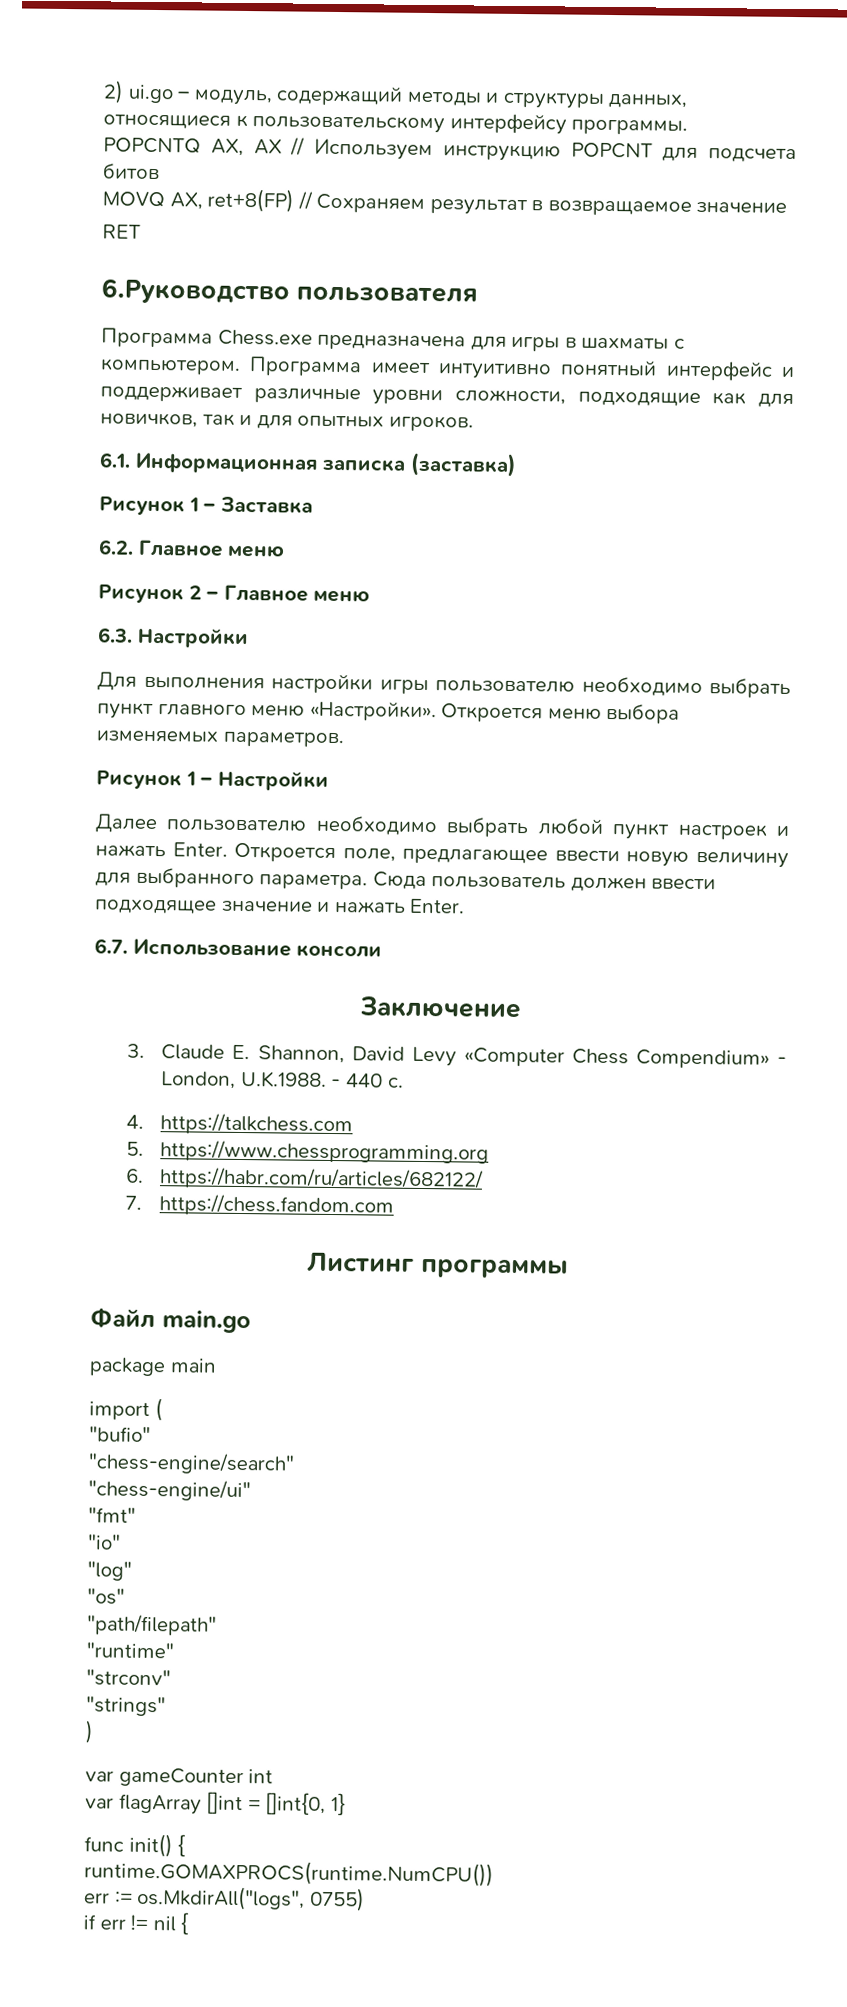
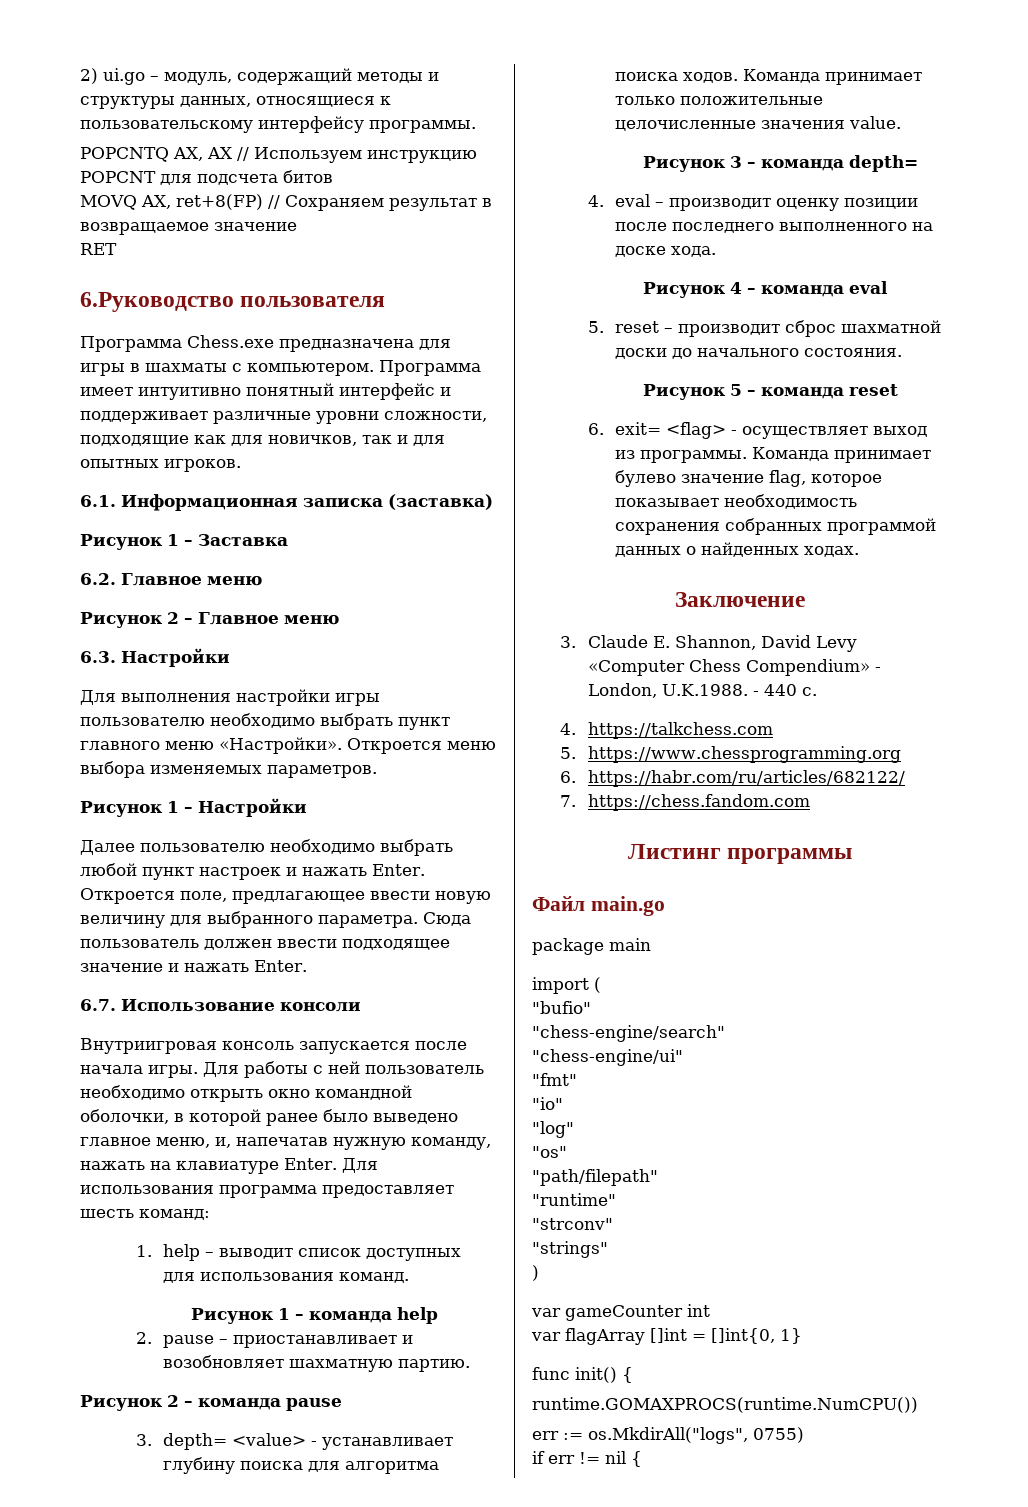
(383, 951) none -> [80,1038,467,1054] [80,1061,484,1078] [80,1085,412,1102] [80,1109,458,1126] [80,1137,491,1150] [80,1158,378,1174] [80,1185,454,1198] [80,1209,210,1220] [135,1244,462,1261] [163,1272,410,1283] [191,1307,439,1324] [135,1332,414,1348] [163,1355,471,1372] [80,1395,342,1411] [135,1433,454,1450] [163,1457,440,1474] [615,69,923,85] [615,96,824,105] [615,116,902,131] [643,155,919,172] [587,194,919,211] [615,222,934,233] [615,246,717,257] [643,281,889,298] [587,320,942,337] [615,348,903,359] [643,384,899,400] [587,422,928,439] [615,447,932,463] [615,470,883,487] [615,494,858,509] [615,518,937,535] [615,542,860,557] // Внутриигровая консоль запускается после начала игры. Для работы с ней пользователь необходимо открыть окно командной оболочки, в которой ранее было выведено главное меню, и, напечатав нужную команду, нажать на клавиатуре Enter. Для использования программа предоставляет шесть команд: // 1. help – выводит список доступных для использования команд. // Рисунок 1 – команда help // 2. pause – приостанавливает и возобновляет шахматную партию. // Рисунок 2 – команда pause // 3. depth= <value> - устанавливает глубину поиска для алгоритма поиска ходов. Команда принимает только положительные целочисленные значения value. // Рисунок 3 – команда depth= // 4. eval – производит оценку позиции после последнего выполненного на доске хода. // Рисунок 4 – команда eval // 5. reset – производит сброс шахматной доски до начального состояния. // Рисунок 5 – команда reset // 6. exit= <flag> - осуществляет выход из программы. Команда принимает булево значение flag, которое показывает необходимость сохранения собранных программой данных о найденных ходах.

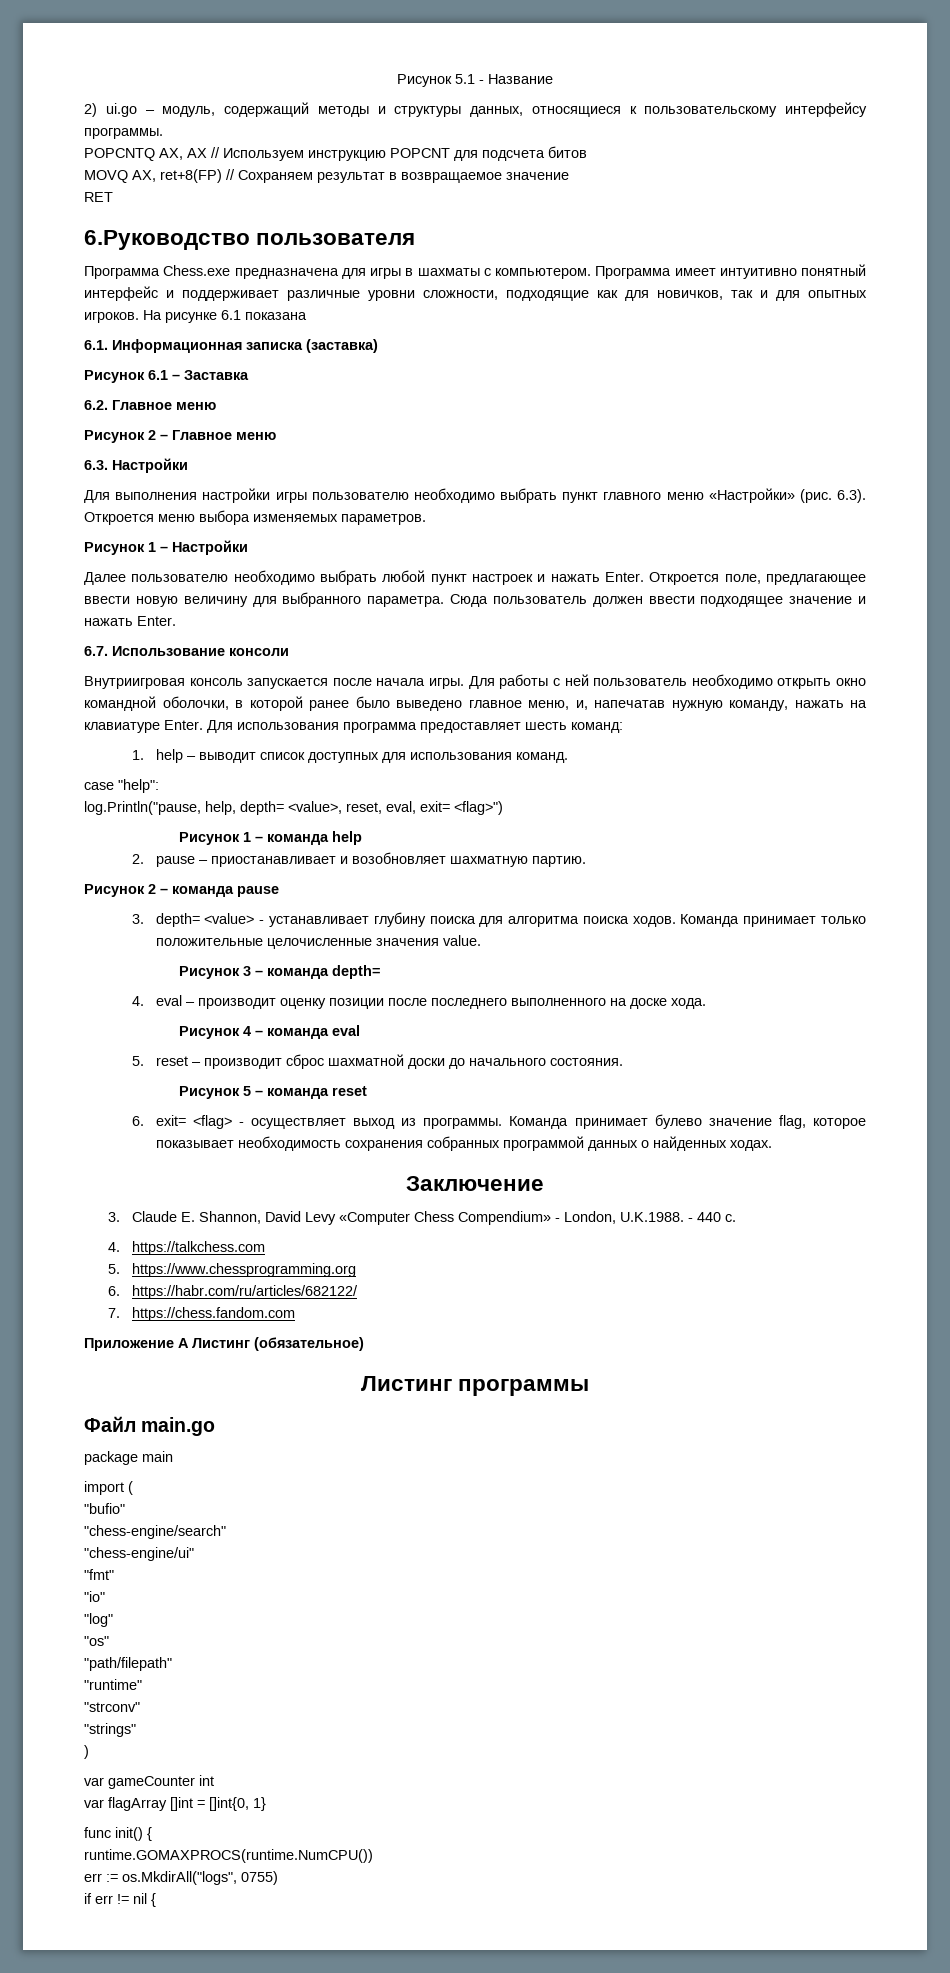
(80, 76) none -> [397,74,553,87] Рисунок 5.1 - Название //
(241, 465) none -> [143,310,307,323] На рисунке 6.1 показана
[167,534,179,546] 1 -> [148,370,168,380] 6.1
[219,737,342,754] «Настройки». -> [708,488,866,503] «Настройки» (рис. 6.3).
(410, 1277) none -> [84,779,159,793] [84,801,503,815] // case "help": // log.Println("pause, help, depth= <value>, reset, eval, exit= <flag>")
(810, 802) none -> [84,1337,364,1351] // Приложение А Листинг (обязательное)

